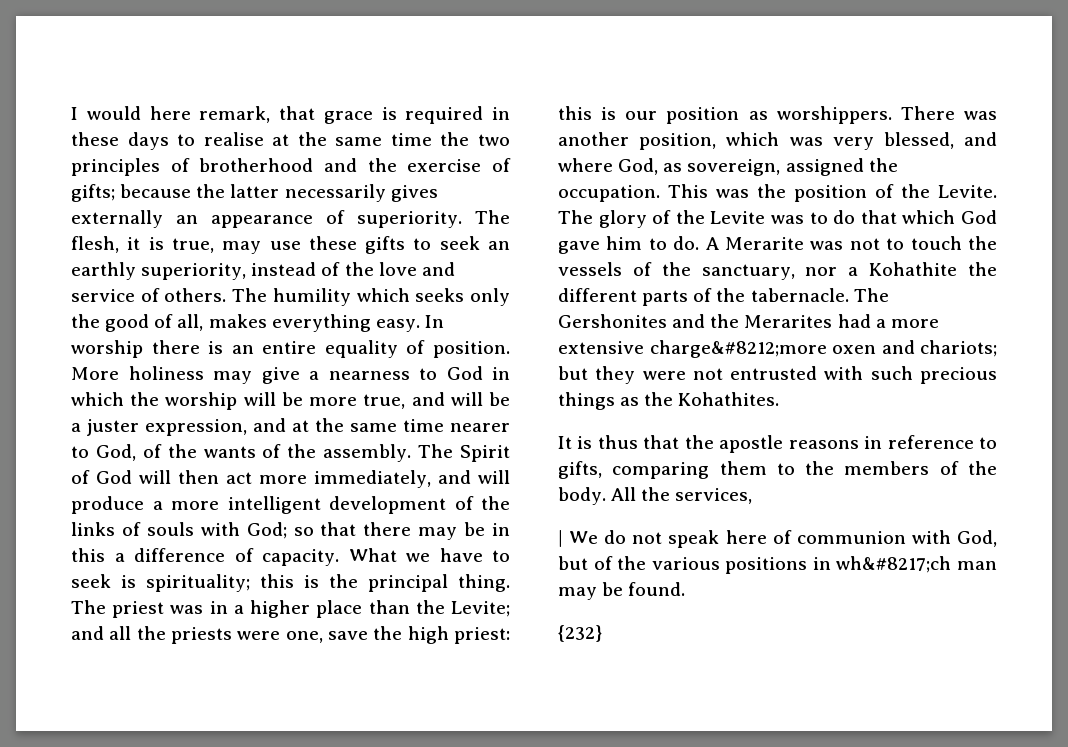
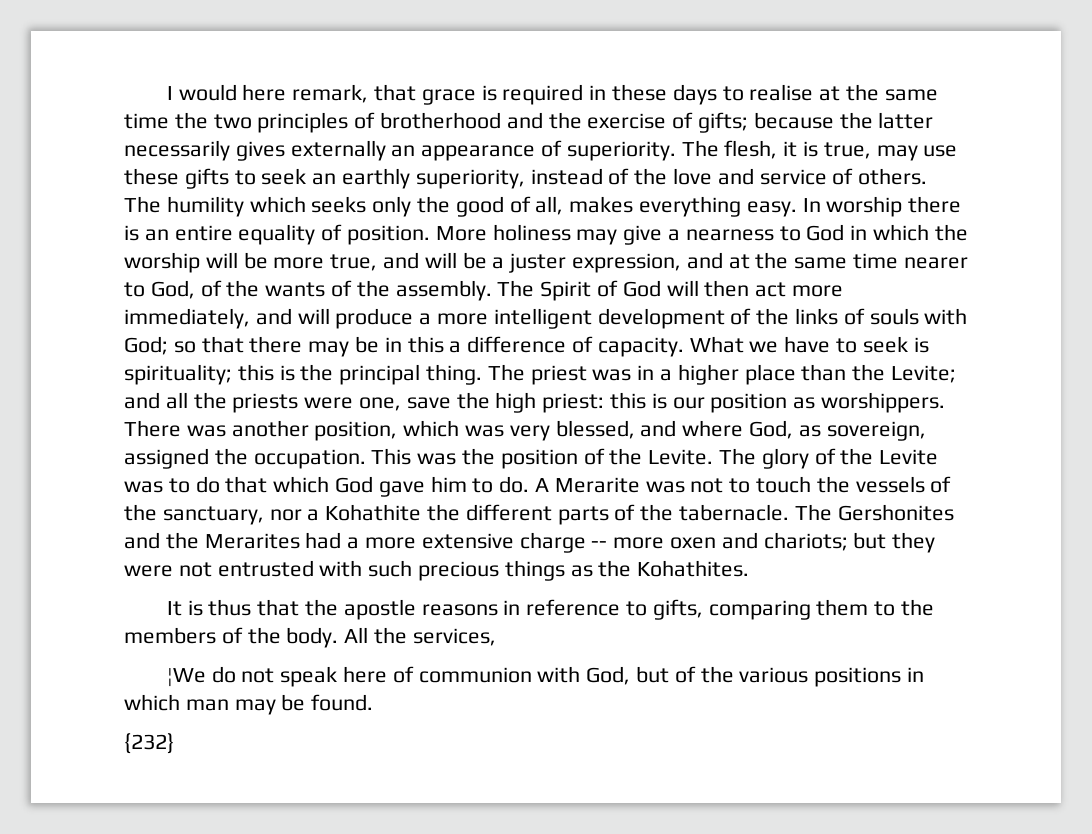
[649,340,827,358] charge&#8212;more -> [519,532,665,553] charge -- more
[558,530,599,547] | We -> [166,668,206,687] ¦We
[836,556,952,573] wh&#8217;ch -> [124,694,180,711] which

